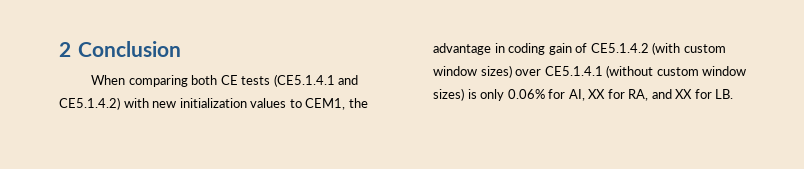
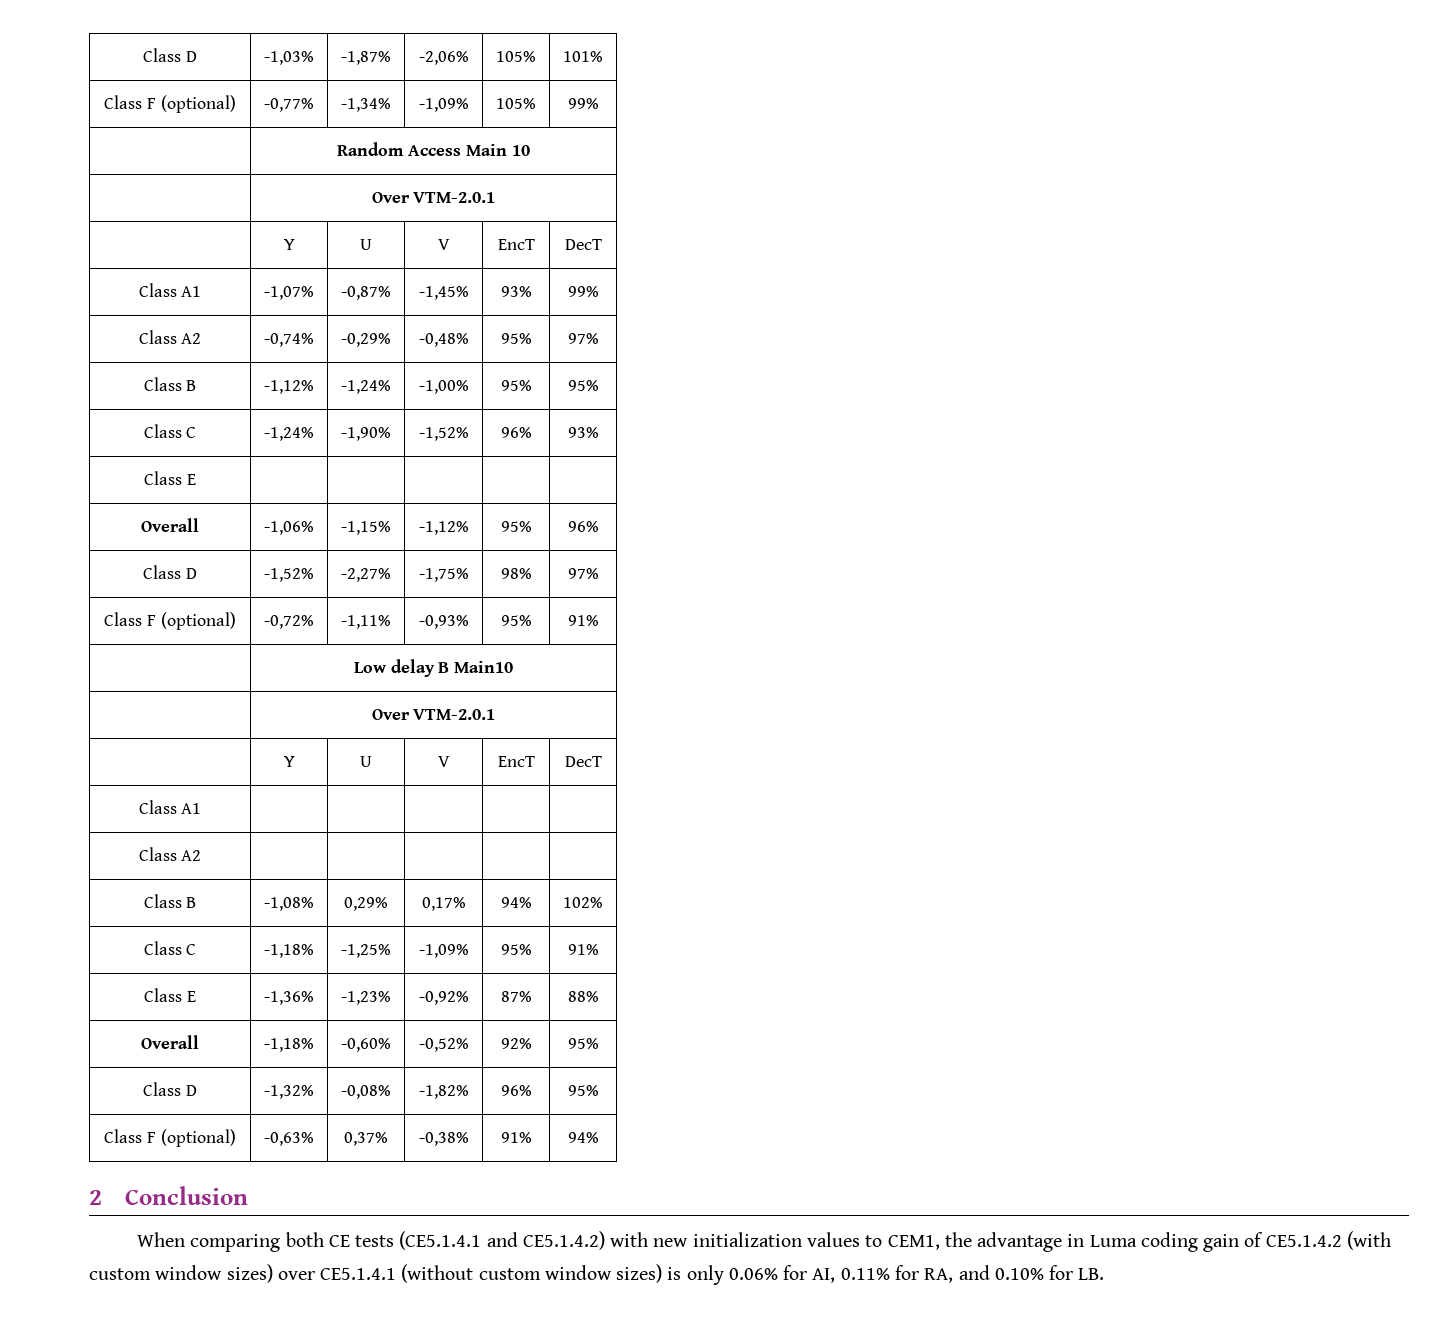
(59, 49) none -> [143,48,197,62] [264,51,314,65] [341,51,391,65] [418,51,469,65] [496,51,536,62] [563,51,603,62] [104,95,236,113] [264,98,314,112] [341,98,391,112] [418,98,469,112] [496,98,536,109] [567,98,599,109] [337,142,530,156] [371,192,496,203] [283,239,295,250] [360,239,372,250] [437,239,450,250] [497,239,535,250] [564,239,602,250] [138,283,202,297] [264,286,314,300] [341,286,391,300] [418,286,469,300] [500,286,532,297] [567,286,599,297] [138,330,202,344] [264,333,314,347] [341,333,391,347] [418,333,469,347] [500,333,532,344] [567,333,599,344] [143,377,197,391] [264,380,314,394] [341,380,391,394] [418,380,469,394] [500,380,532,391] [567,380,599,391] [143,424,197,438] [264,427,314,441] [341,427,391,441] [418,427,469,441] [500,427,532,438] [567,427,599,438] [144,471,196,485] [141,518,199,532] [264,521,314,535] [341,521,391,535] [418,521,469,535] [500,521,532,532] [567,521,599,532] [143,565,197,579] [264,568,314,582] [341,568,391,582] [418,568,469,582] [500,568,532,579] [567,568,599,579] [104,612,236,630] [264,615,314,629] [341,615,391,629] [418,615,469,629] [500,615,532,626] [567,615,599,626] [353,659,514,677] [371,709,496,720] [283,756,295,767] [360,756,372,767] [437,756,450,767] [497,756,535,767] [564,756,602,767] [138,800,202,814] [138,847,202,861] [143,894,197,908] [264,897,314,911] [344,897,388,911] [421,897,466,911] [500,897,532,908] [563,897,603,908] [143,941,197,955] [264,944,314,958] [341,944,391,958] [418,944,469,958] [500,944,532,955] [567,944,599,955] [144,988,196,1002] [264,991,314,1005] [341,991,391,1005] [418,991,469,1005] [500,991,532,1002] [567,991,599,1002] [141,1035,199,1049] [264,1038,314,1052] [341,1038,391,1052] [418,1038,469,1052] [500,1038,532,1049] [567,1038,599,1049] [143,1082,197,1096] [264,1085,314,1099] [341,1085,391,1099] [418,1085,469,1099] [500,1085,532,1096] [567,1085,599,1096] [104,1129,236,1147] [264,1132,314,1146] [344,1132,388,1146] [418,1132,469,1146] [500,1132,532,1143] [567,1132,599,1143] Class D | -1,03% | -1,87% | -2,06% | 105% | 101% // Class F (optional) | -0,77% | -1,34% | -1,09% | 105% | 99% // | Random Access Main 10 // | Over VTM-2.0.1 // | Y | U | V | EncT | DecT // Class A1 | -1,07% | -0,87% | -1,45% | 93% | 99% // Class A2 | -0,74% | -0,29% | -0,48% | 95% | 97% // Class B | -1,12% | -1,24% | -1,00% | 95% | 95% // Class C | -1,24% | -1,90% | -1,52% | 96% | 93% // Class E | | | | | // Overall | -1,06% | -1,15% | -1,12% | 95% | 96% // Class D | -1,52% | -2,27% | -1,75% | 98% | 97% // Class F (optional) | -0,72% | -1,11% | -0,93% | 95% | 91% // | Low delay B Main10 // | Over VTM-2.0.1 // | Y | U | V | EncT | DecT // Class A1 | | | | | // Class A2 | | | | | // Class B | -1,08% | 0,29% | 0,17% | 94% | 102% // Class C | -1,18% | -1,25% | -1,09% | 95% | 91% // Class E | -1,36% | -1,23% | -0,92% | 87% | 88% // Overall | -1,18% | -0,60% | -0,52% | 92% | 95% // Class D | -1,32% | -0,08% | -1,82% | 96% | 95% // Class F (optional) | -0,63% | 0,37% | -0,38% | 91% | 94% //
(505, 48) none -> [1089,1235,1137,1247] Luma
[588,89,606,99] XX -> [840,1268,890,1280] 0.11%
[675,89,693,99] XX -> [994,1268,1044,1280] 0.10%

